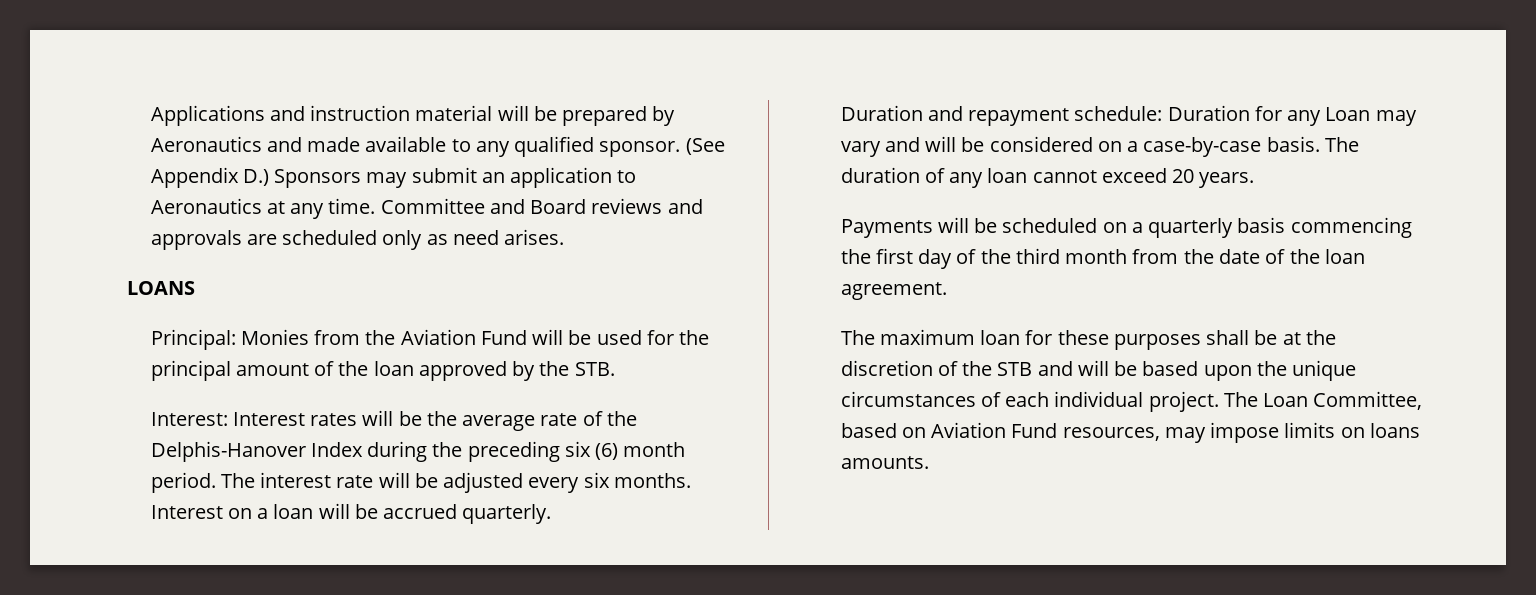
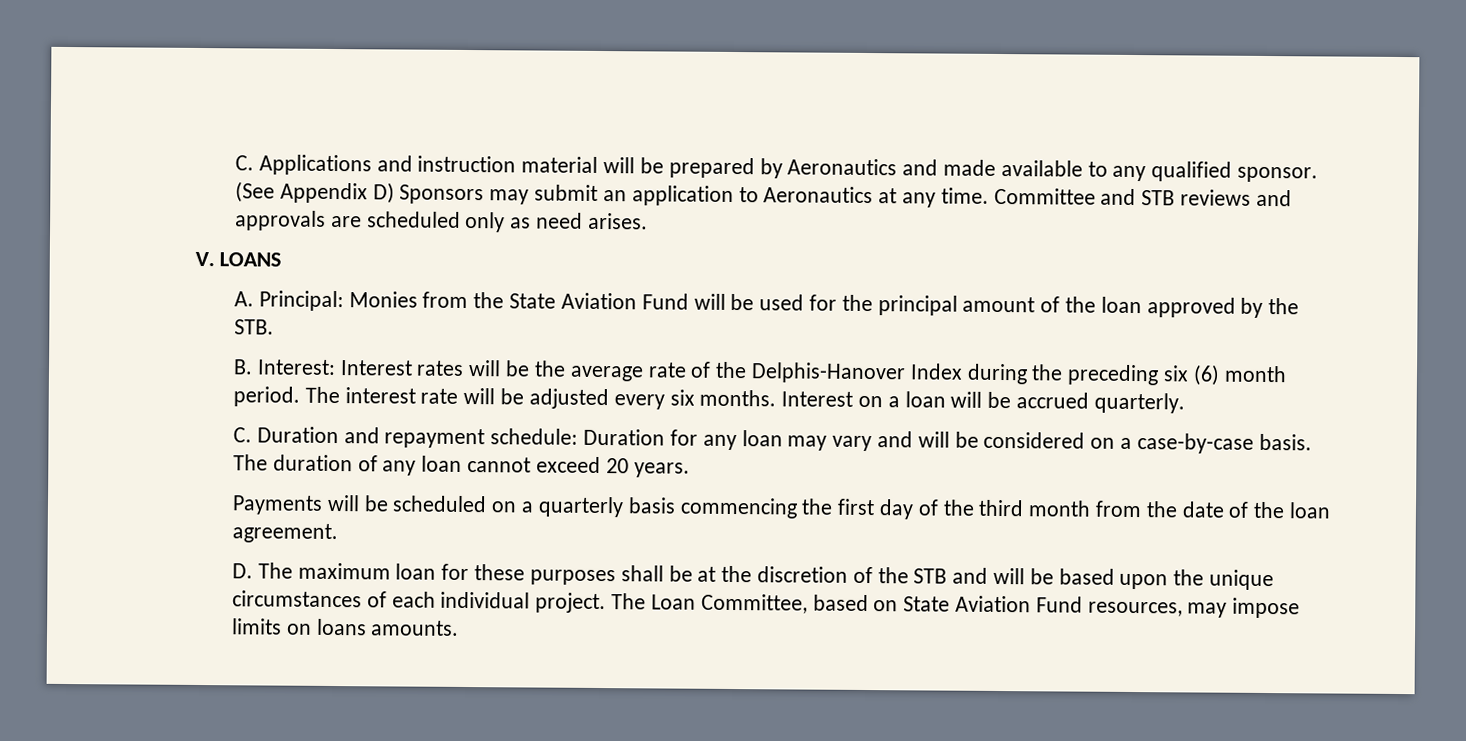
(150, 115) none -> [235,155,255,171] C.
[242,169,269,186] D.) -> [372,182,395,204] D)
[530,199,587,214] Board -> [1141,190,1176,206] STB
(565, 237) none -> [194,251,215,267] V.
(195, 288) none -> [234,291,255,307] A.
(396, 337) none -> [509,293,557,309] State
(615, 369) none -> [233,359,254,375] B.
(552, 514) none -> [233,427,253,443] C.
[1325,107,1371,121] Loan -> [741,430,783,447] loan
(947, 291) none -> [232,563,254,579] D.
(926, 432) none -> [903,596,951,612] State

